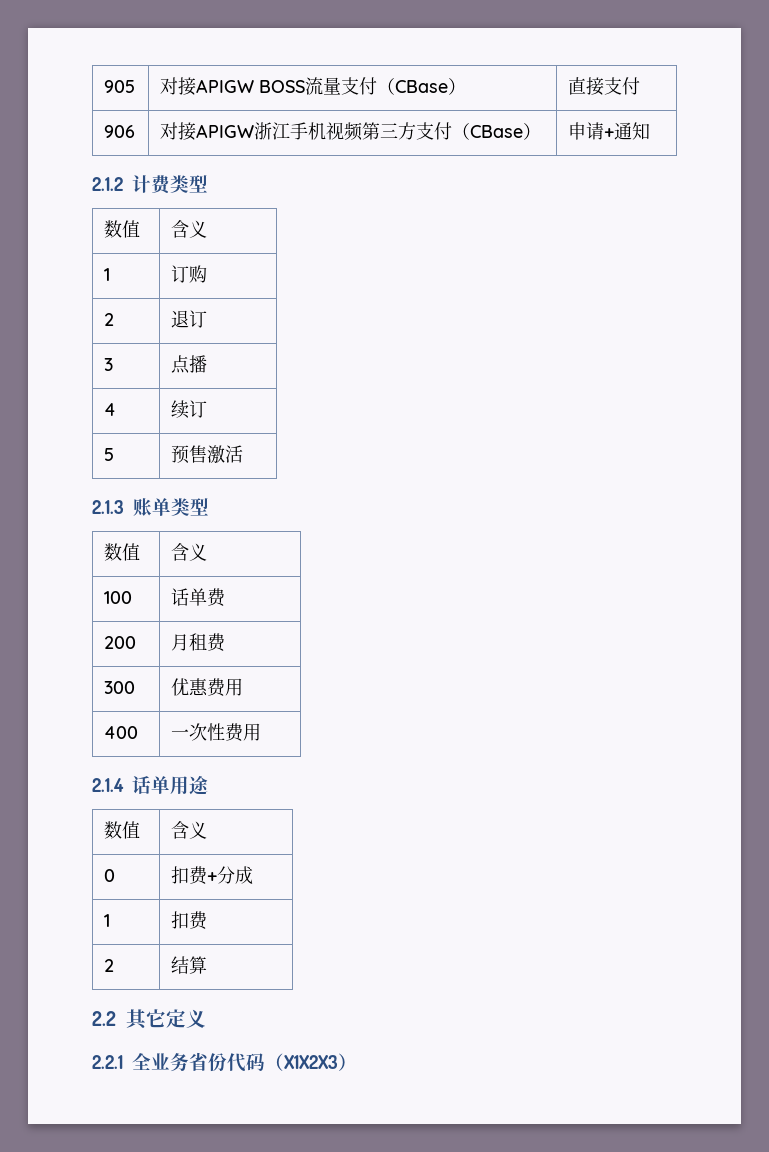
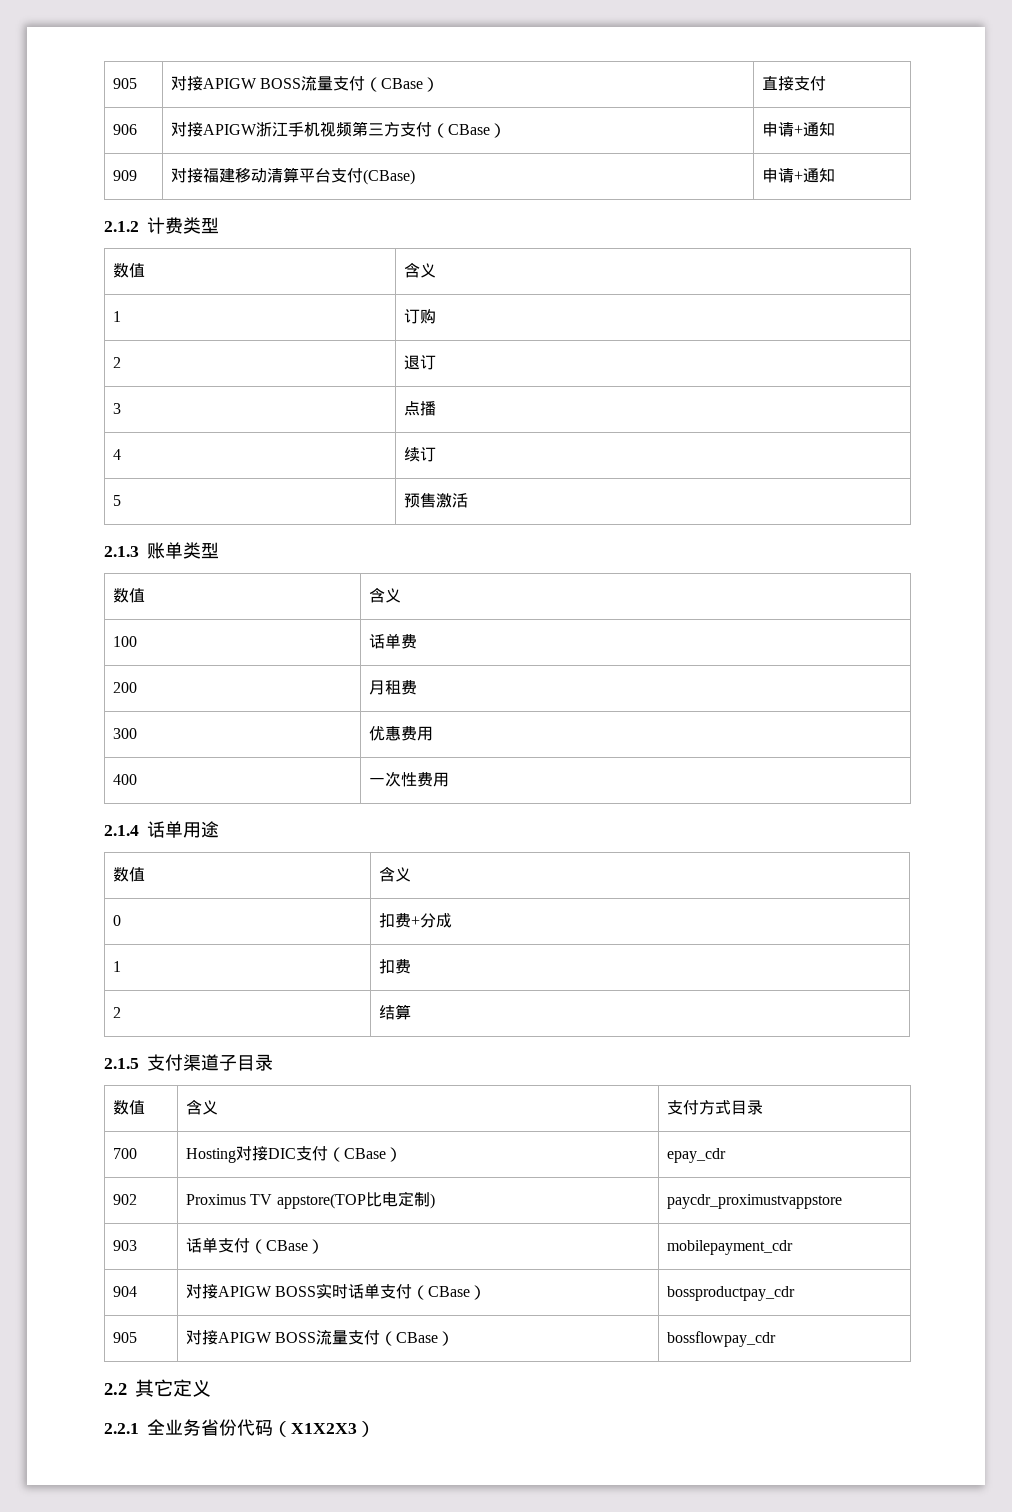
(651, 131) none -> [112,170,137,181] [170,167,415,185] [761,168,835,183] // 909 | 对接福建移动清算平台支付(CBase) | 申请+通知
(208, 965) none -> [104,1054,273,1071] [112,1100,145,1115] [185,1100,218,1115] [666,1100,763,1115] [112,1148,137,1159] [185,1146,402,1163] [666,1148,726,1163] [112,1194,137,1205] [185,1191,435,1209] [666,1194,842,1209] [112,1240,137,1251] [185,1237,324,1254] [666,1240,793,1255] [112,1286,137,1297] [185,1283,487,1300] [666,1286,795,1301] [112,1332,137,1343] [185,1330,455,1346] [666,1331,776,1347] // 2.1.5支付渠道子目录 // 数值 | 含义 | 支付方式目录 // 700 | Hosting对接DIC支付（CBase） | epay_cdr // 902 | Proximus TV appstore(TOP比电定制) | paycdr_proximustvappstore // 903 | 话单支付（CBase） | mobilepayment_cdr // 904 | 对接APIGW BOSS实时话单支付（CBase） | bossproductpay_cdr // 905 | 对接APIGW BOSS流量支付（CBase） | bossflowpay_cdr

